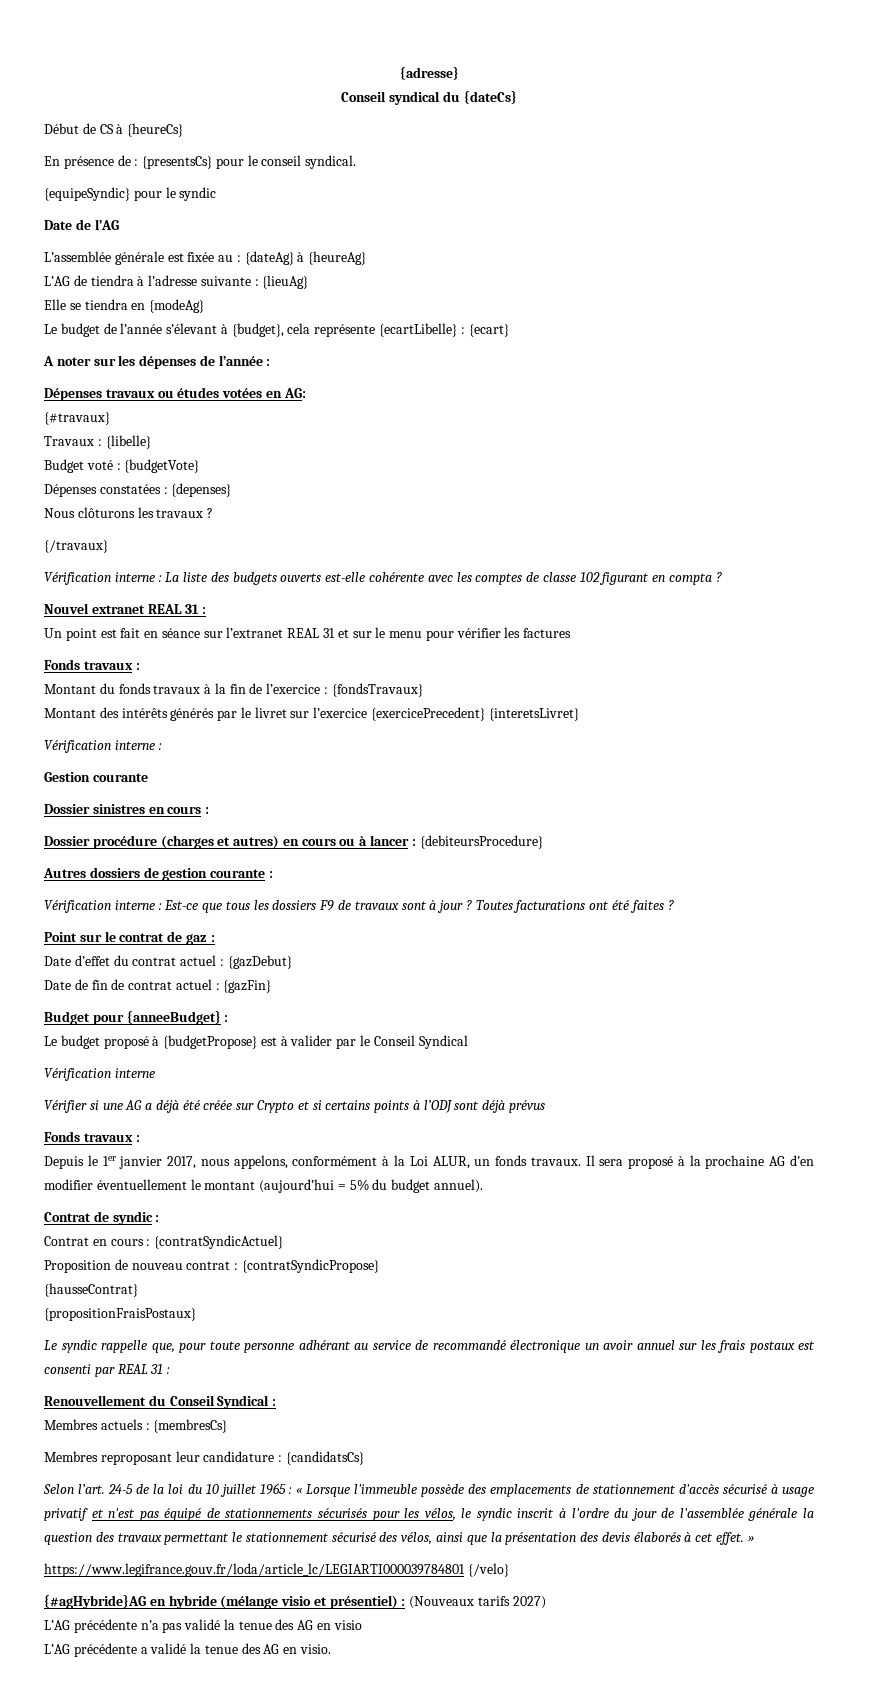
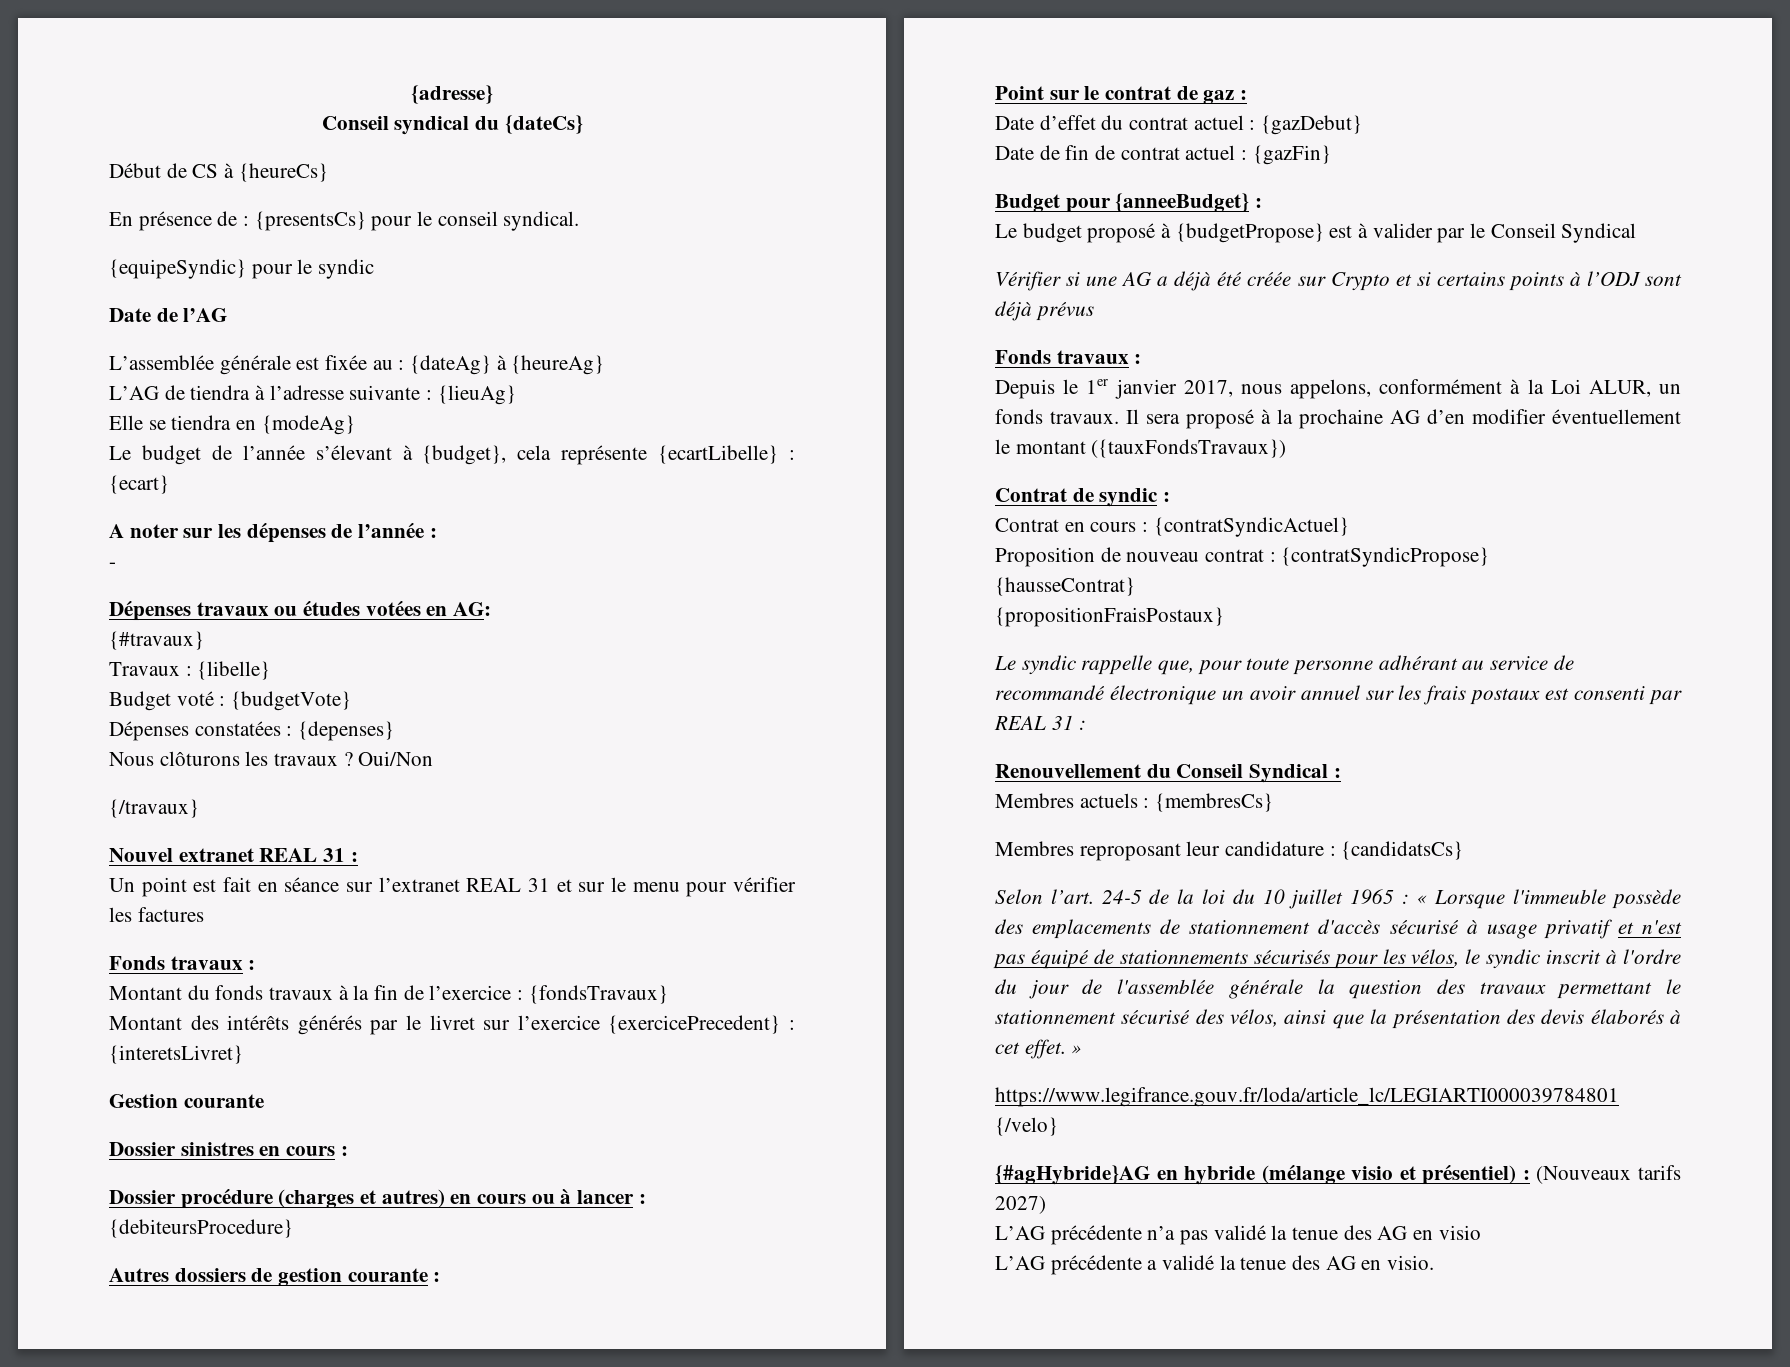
(271, 362) none -> [109,562,116,568] // -
(214, 513) none -> [358,751,434,766] Oui/Non
[44,572,722,585] // Vérification interne : La liste des budgets ouverts est-elle cohérente avec les comptes de classe 102 figurant en compta ? -> (199, 808) none
(486, 714) none -> [789,1020,796,1030] :
[44,740,162,753] // Vérification interne : -> (243, 1054) none
[44,900,674,913] // Vérification interne : Est-ce que tous les dossiers F9 de travaux sont à jour ? Toutes facturations ont été faites ? -> (441, 1277) none
[44,1068,155,1081] // Vérification interne -> (1637, 233) none
[259,1179,484,1193] (aujourd’hui = 5% du budget annuel). -> [1091,439,1287,458] ({tauxFondsTravaux})

